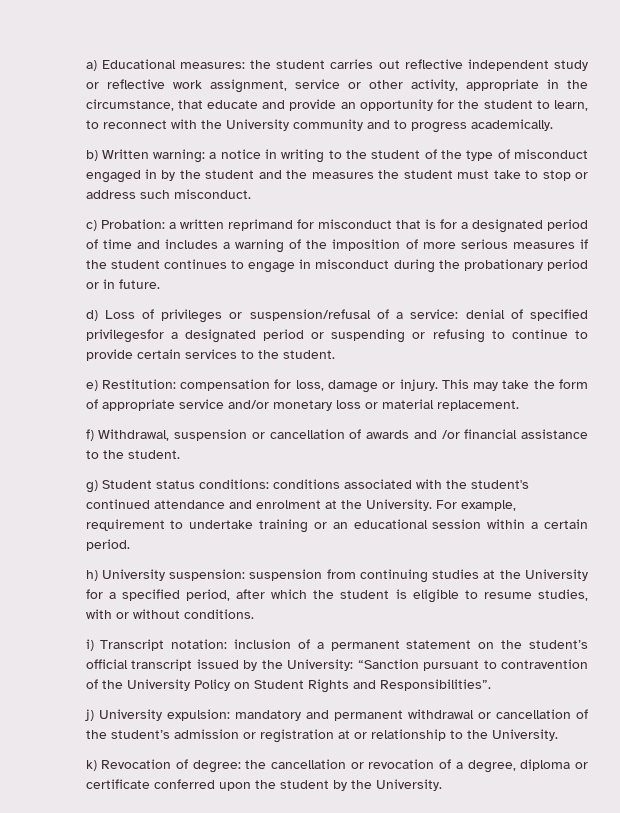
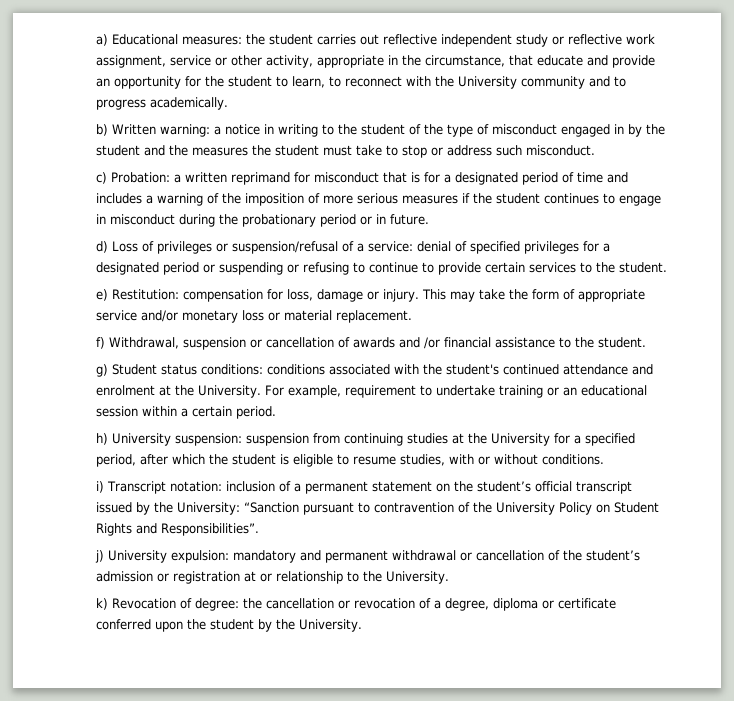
[85,329,164,343] privilegesfor -> [523,241,599,254] privileges for

